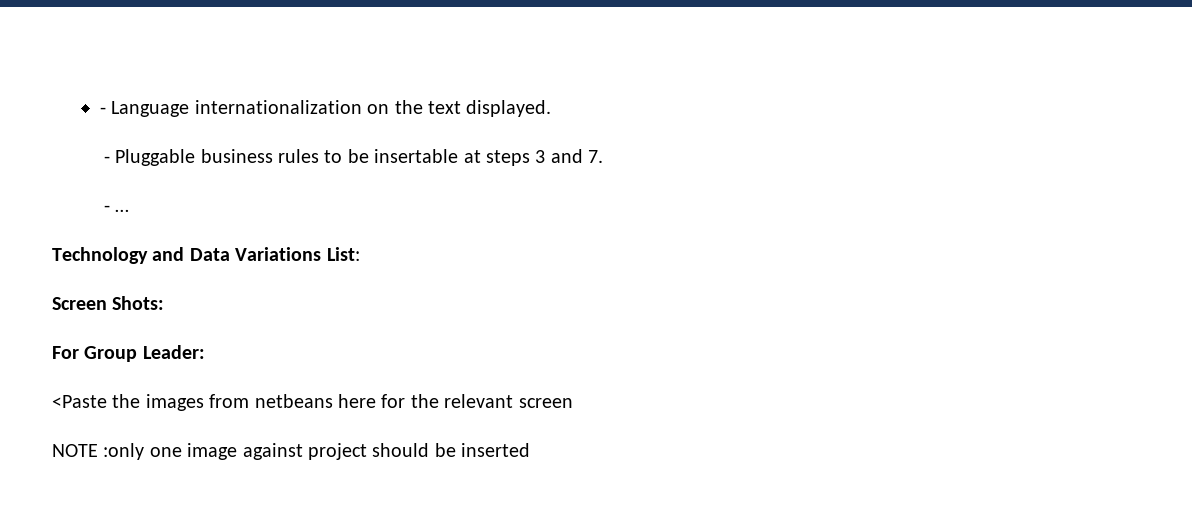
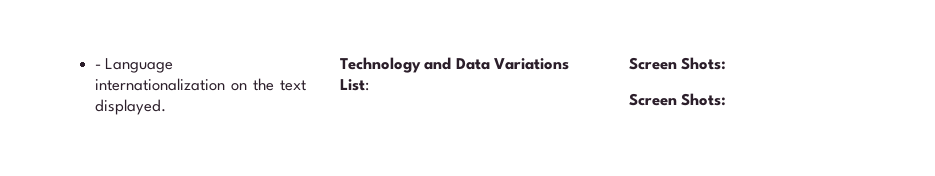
[103,149,604,166] [103,205,130,212] // - Pluggable business rules to be insertable at steps 3 and 7. // - … -> (166, 107) none
[52,345,205,362] [52,394,573,411] [52,443,531,460] For Group Leader: // <Paste the images from netbeans here for the relevant screen // NOTE :only one image against project should be inserted -> [629,93,727,106] Screen Shots:

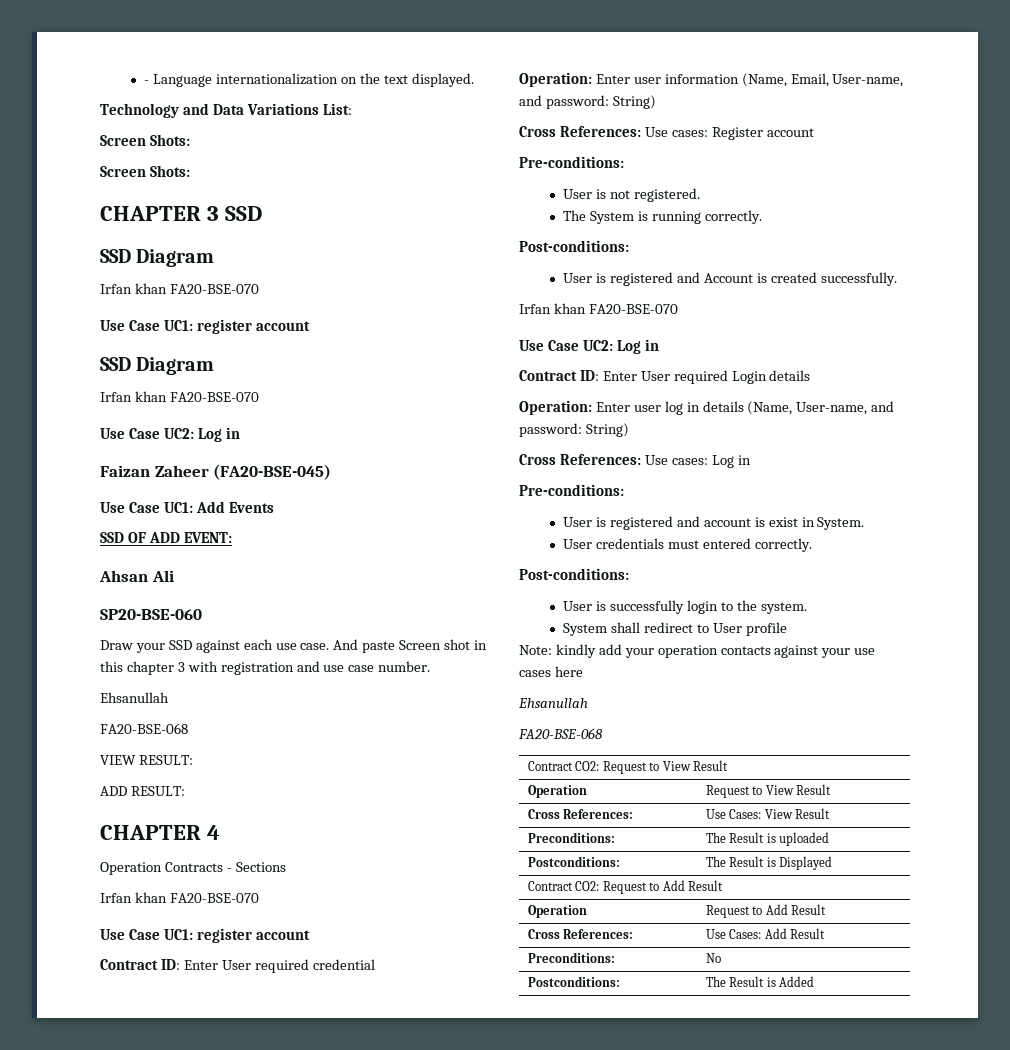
(727, 99) none -> [100,206,263,221] [100,249,215,267] [100,283,259,294] [100,319,310,334] [100,357,215,375] [100,391,259,402] [100,427,240,442] [100,464,332,480] [100,501,274,513] [100,532,232,543] [99,570,174,582] [100,609,202,620] [100,639,488,653] [100,661,431,675] [100,692,169,703] [100,723,188,734] [100,755,193,765] [100,786,185,796] [100,825,221,840] [100,862,286,875] [100,892,259,903] [100,928,310,943] [100,959,375,973] [519,72,904,87] [519,95,656,109] [519,126,814,140] [519,156,624,168] [563,188,700,202] [563,210,762,224] [519,240,629,252] [563,272,897,286] [519,303,678,314] [519,339,659,354] [519,370,811,384] [519,400,895,415] [519,423,629,437] [519,454,751,468] [519,484,624,496] [563,516,865,530] [563,538,812,552] [519,568,629,580] [563,600,807,614] [563,622,787,636] [519,644,876,658] [519,666,583,677] [518,698,588,708] [518,728,603,739] [527,760,729,774] [527,785,587,798] [705,784,832,798] [527,809,634,819] [705,808,831,819] [527,832,615,843] [705,832,830,846] [527,856,620,867] [705,856,833,870] [527,880,724,894] [527,905,587,918] [705,904,827,918] [527,929,634,939] [705,928,826,939] [527,952,615,963] [705,953,721,963] [527,976,620,987] [705,976,815,987] // CHAPTER 3 SSD // SSD Diagram // Irfan khan FA20-BSE-070 // Use Case UC1: register account // SSD Diagram // Irfan khan FA20-BSE-070 // Use Case UC2: Log in // Faizan Zaheer (FA20-BSE-045) // Use Case UC1: Add Events // SSD OF ADD EVENT: // Ahsan Ali // SP20-BSE-060 // Draw your SSD against each use case. And paste Screen shot in this chapter 3 with registration and use case number. // Ehsanullah // FA20-BSE-068 // VIEW RESULT: // ADD RESULT: // CHAPTER 4 // Operation Contracts - Sections // Irfan khan FA20-BSE-070 // Use Case UC1: register account // Contract ID: Enter User required credential // Operation: Enter user information (Name, Email, User-name, and password: String) // Cross References: Use cases: Register account // Pre-conditions: // User is not registered. // The System is running correctly. // Post-conditions: // User is registered and Account is created successfully. // Irfan khan FA20-BSE-070 // Use Case UC2: Log in // Contract ID: Enter User required Login details // Operation: Enter user log in details (Name, User-name, and password: String) // Cross References: Use cases: Log in // Pre-conditions: // User is registered and account is exist in System. // User credentials must entered correctly. // Post-conditions: // User is successfully login to the system. // System shall redirect to User profile // Note: kindly add your operation contacts against your use cases here // Ehsanullah // FA20-BSE-068 // Contract CO2: Request to View Result // Operation | Request to View Result // Cross References: | Use Cases: View Result // Preconditions: | The Result is uploaded // Postconditions: | The Result is Displayed // Contract CO2: Request to Add Result // Operation | Request to Add Result // Cross References: | Use Cases: Add Result // Preconditions: | No // Postconditions: | The Result is Added

